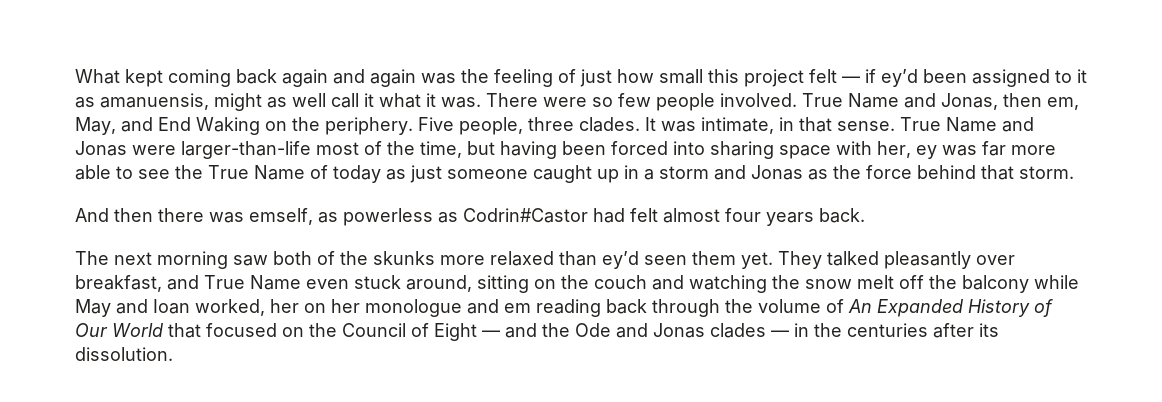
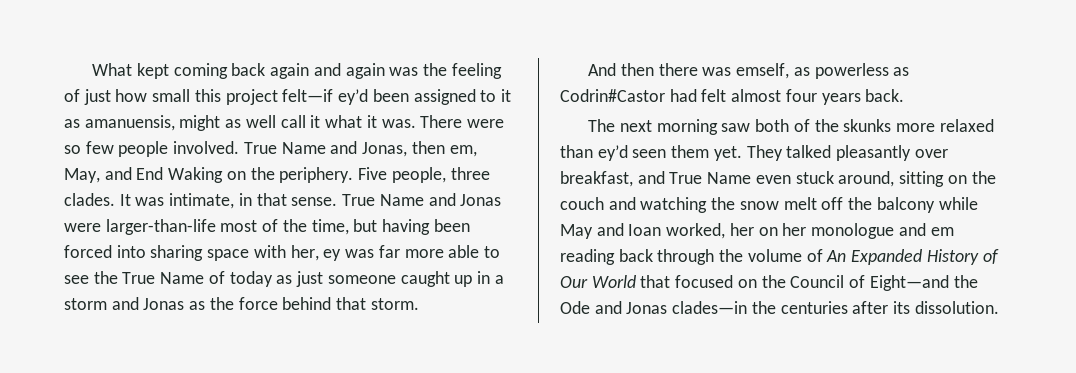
[809,69,876,83] felt — if -> [282,89,334,102] felt—if
[434,323,537,341] Eight — and -> [869,275,949,291] Eight—and
[710,323,809,338] clades — in -> [672,301,748,314] clades—in

